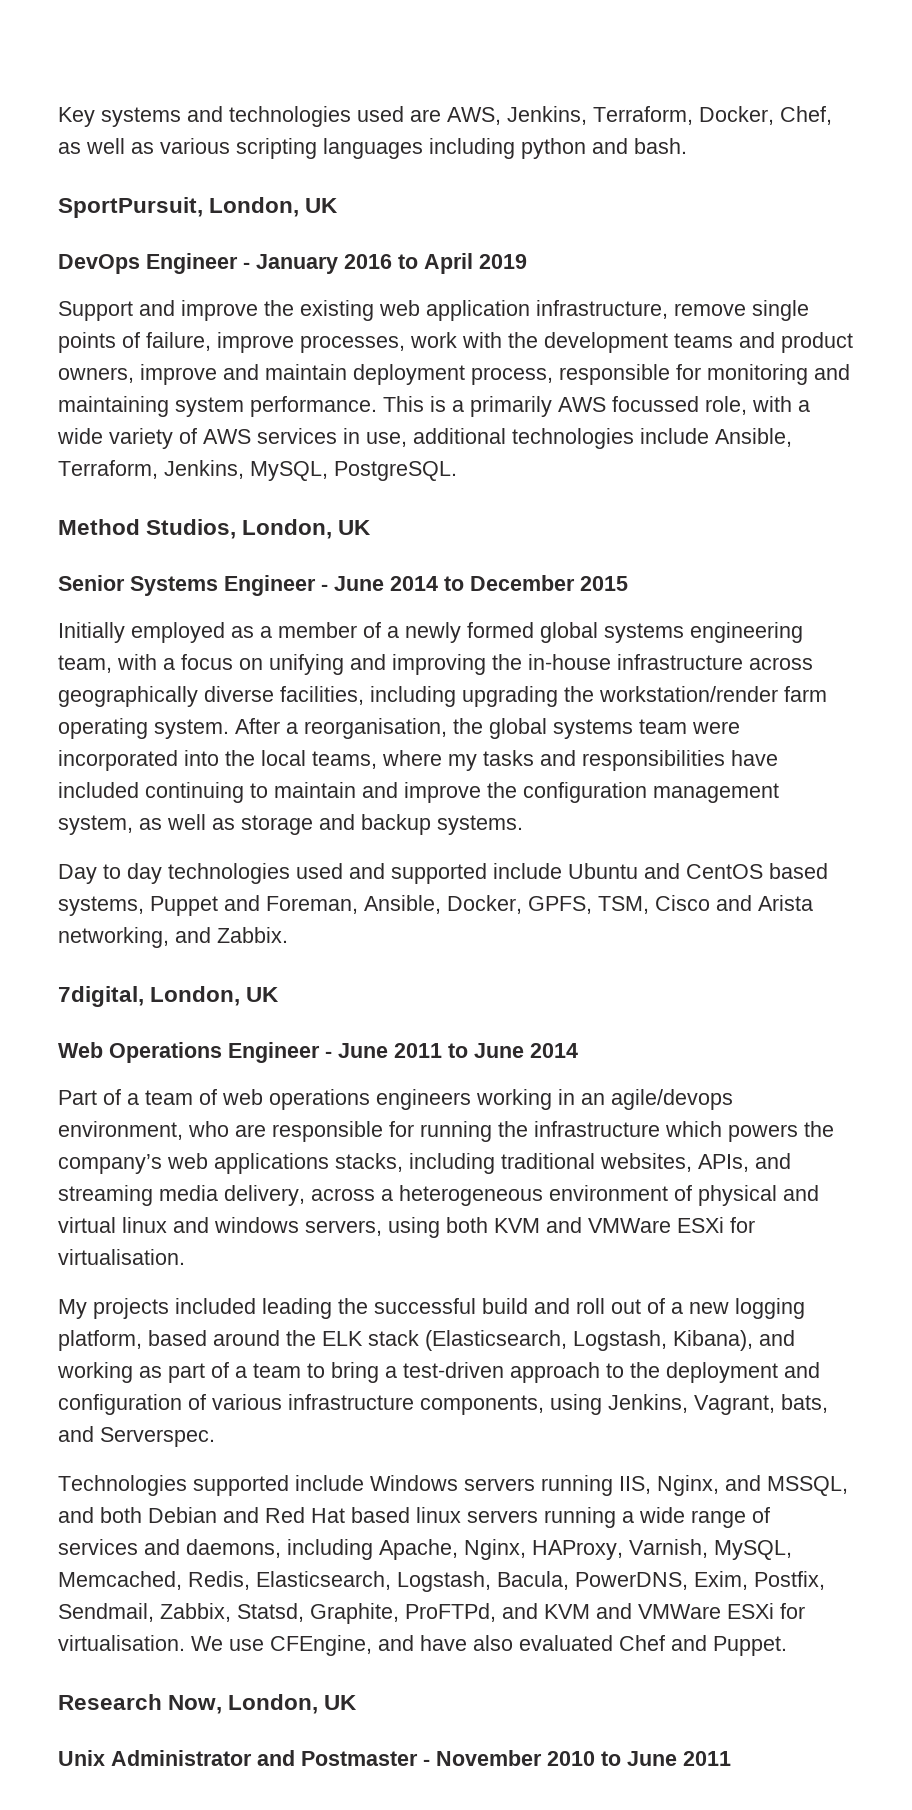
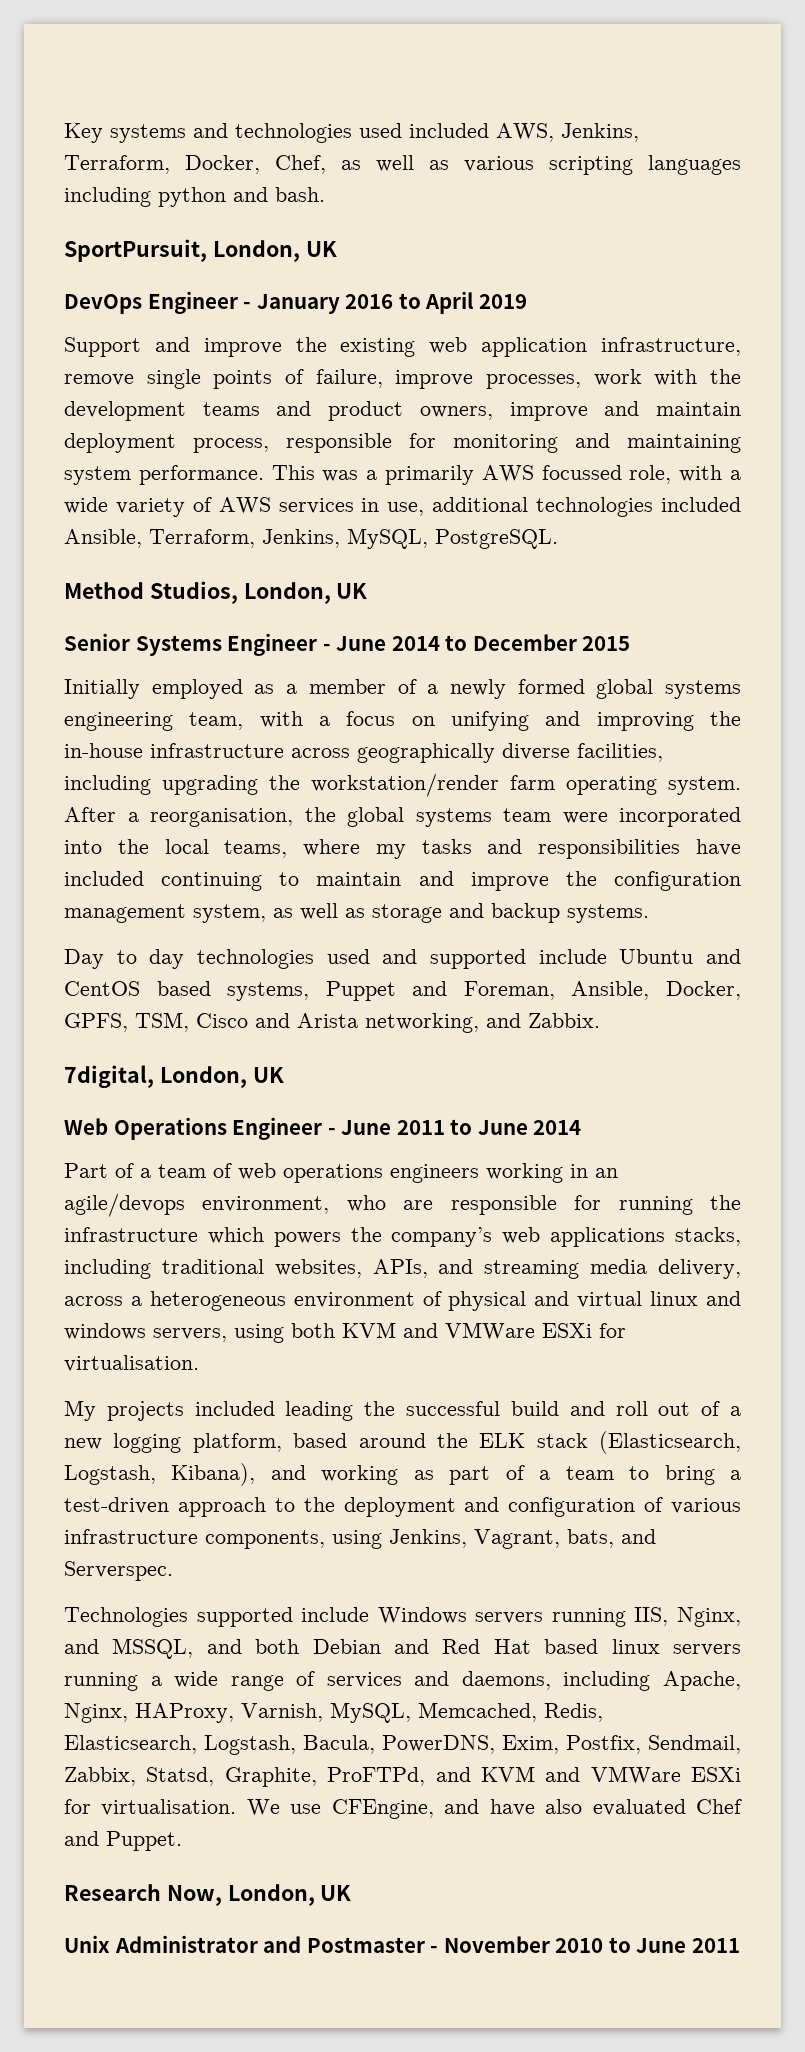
[410,109,441,122] are -> [409,123,489,138] included
[430,396,446,412] is -> [322,470,359,482] was
[640,428,709,444] include -> [661,497,742,512] included

